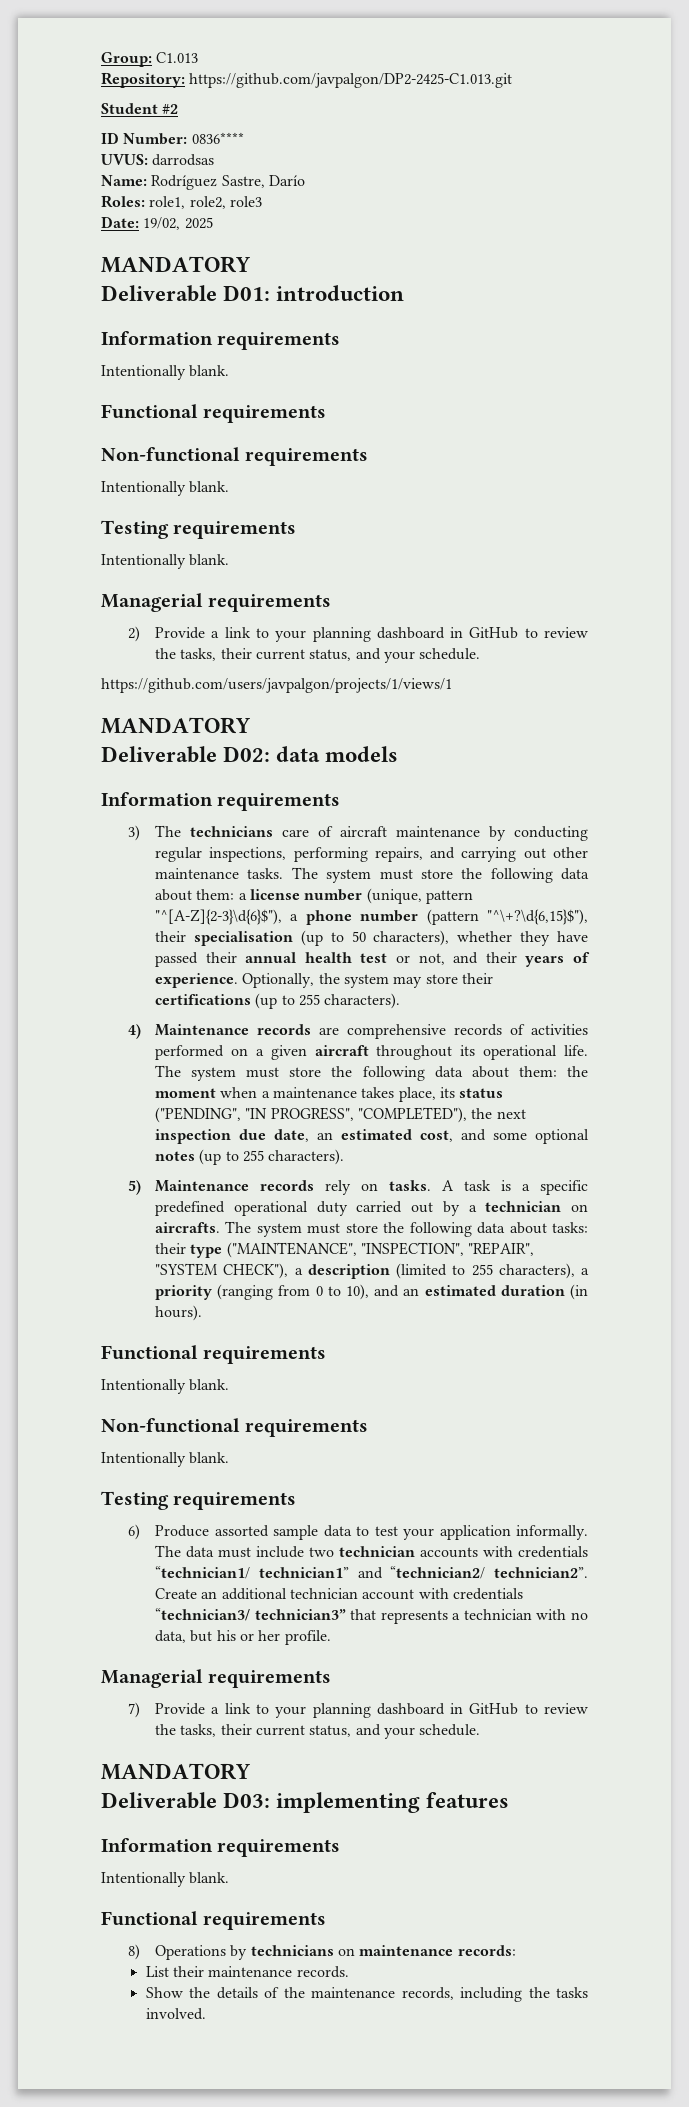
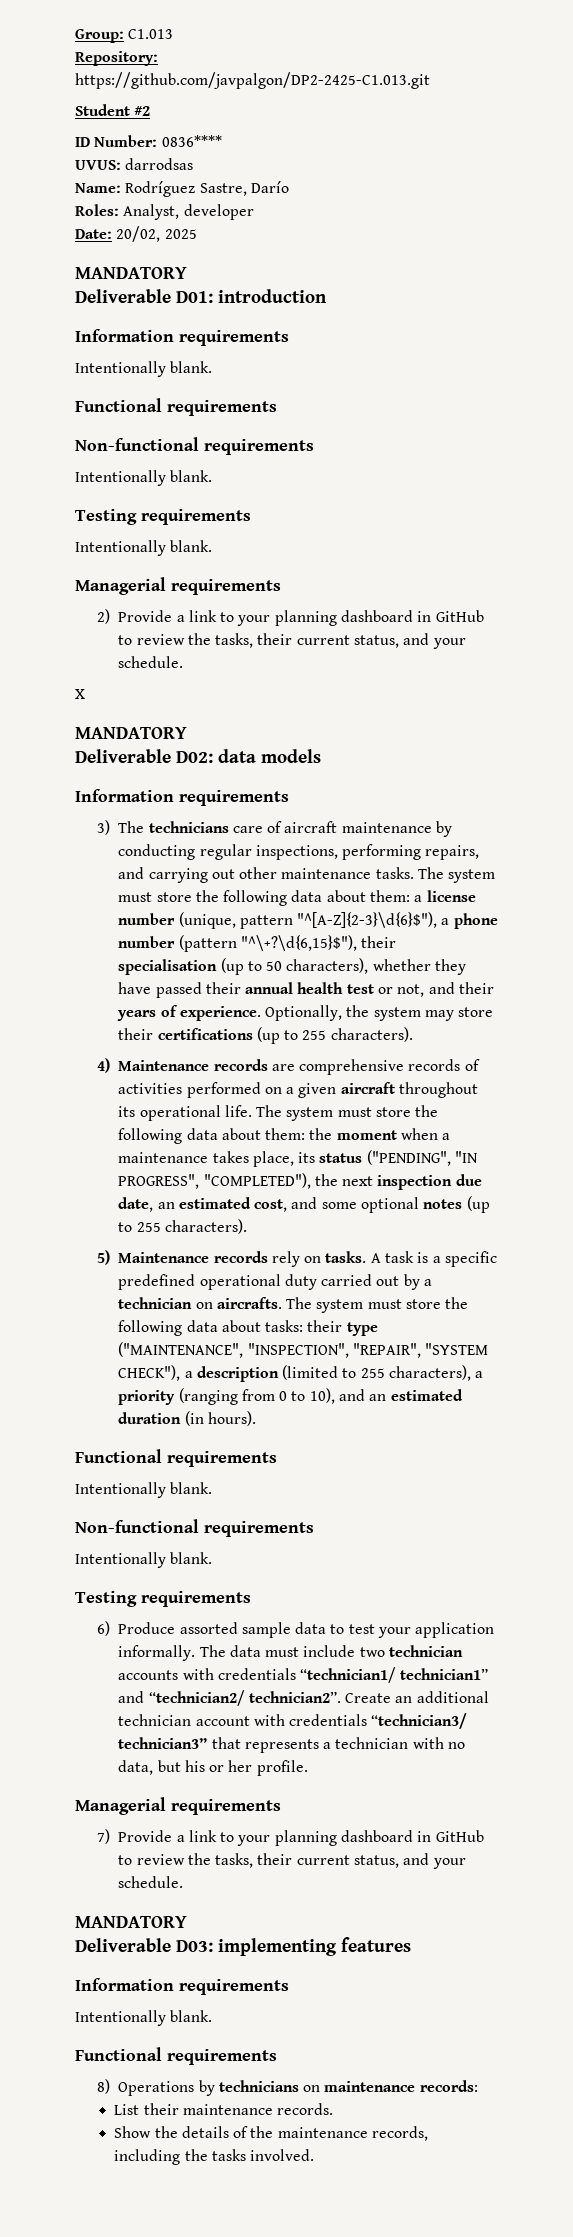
[149,196,262,209] role1, role2, role3 -> [123,204,254,220] Analyst, developer
[143,217,181,230] 19/02, -> [116,226,161,242] 20/02,
[101,678,452,693] https://github.com/users/javpalgon/projects/1/views/1 -> [75,689,85,699] X

